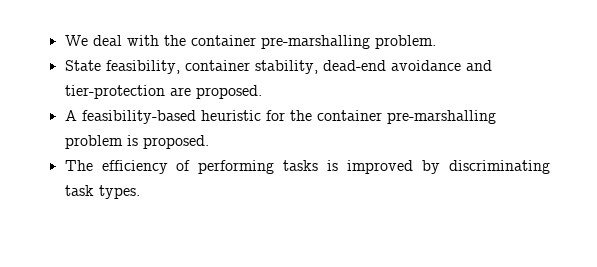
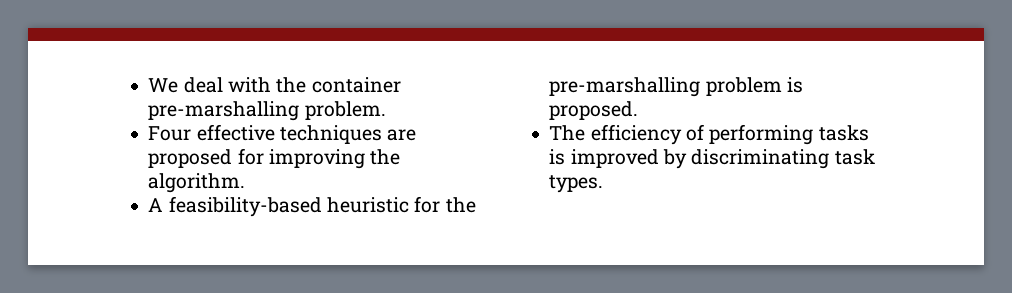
[64,60,492,74] [64,85,262,99] State feasibility, container stability, dead-end avoidance and tier-protection are proposed. -> [148,124,417,144] [148,148,401,169] [148,173,246,193] Four effective techniques are proposed for improving the algorithm.
[316,110,382,121] container -> (476, 205) none

